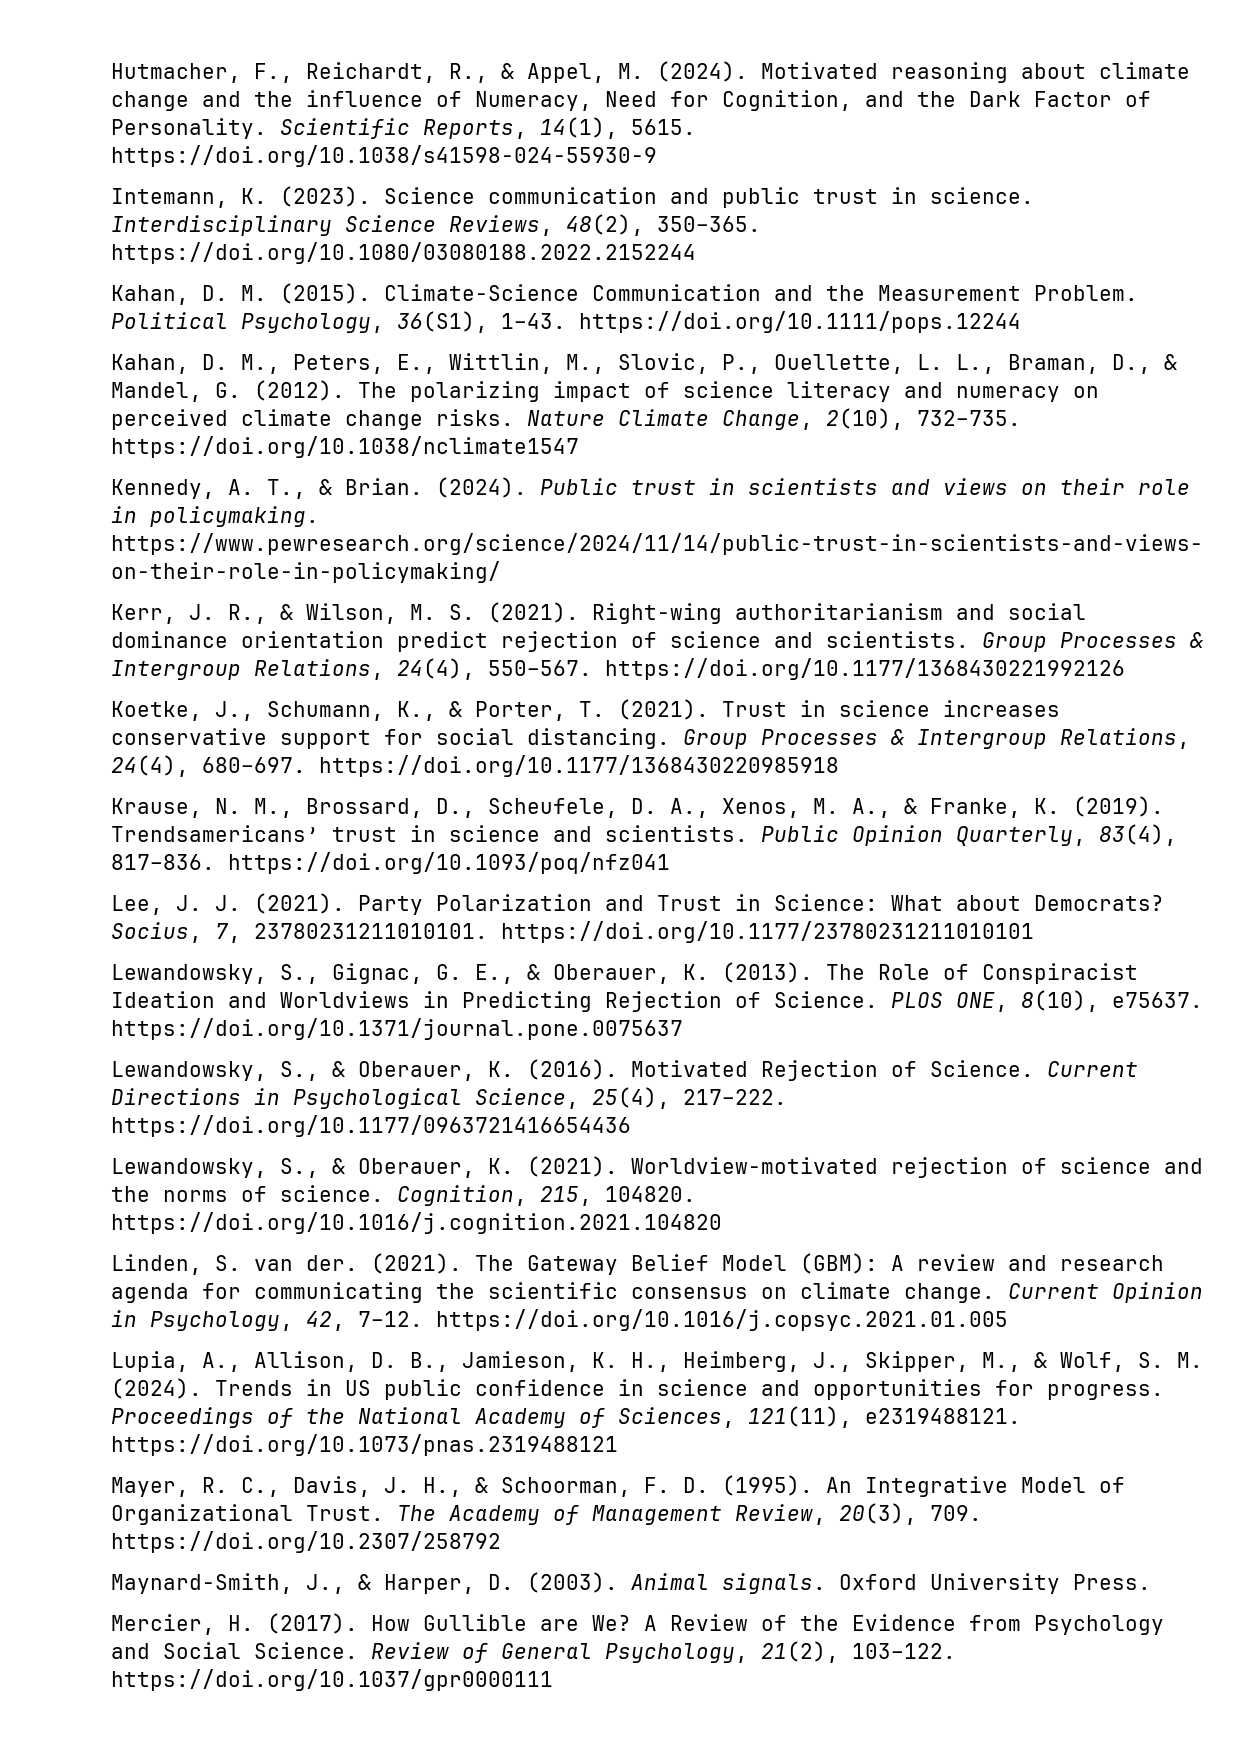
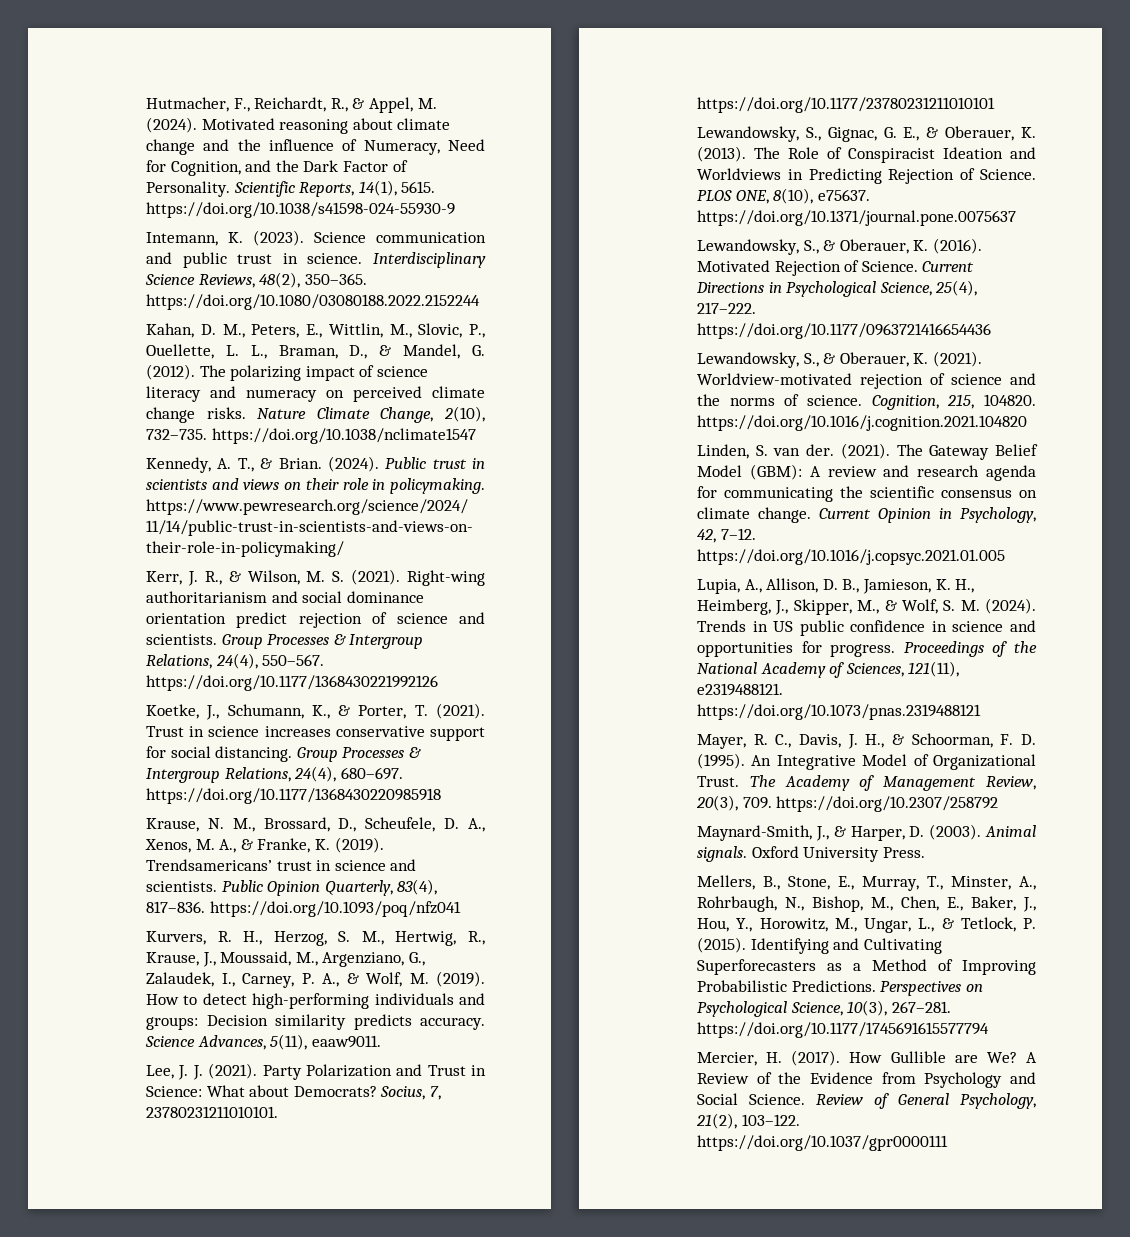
[110,283,1138,305] [110,311,1021,333] // Kahan, D. M. (2015). Climate-Science Communication and the Measurement Problem. Political Psychology, 36(S1), 1–43. https://doi.org/10.1111/pops.12244 -> (481, 302) none
(670, 863) none -> [146,931,485,946] [146,951,426,967] [146,971,485,988] [146,993,485,1009] [146,1014,485,1030] [145,1034,381,1050] // Kurvers, R. H., Herzog, S. M., Hertwig, R., Krause, J., Moussaid, M., Argenziano, G., Zalaudek, I., Carney, P. A., & Wolf, M. (2019). How to detect high-performing individuals and groups: Decision similarity predicts accuracy. Science Advances, 5(11), eaaw9011.
(1151, 1582) none -> [697,875,1036,891] [697,896,1036,912] [697,917,1036,933] [697,937,942,954] [697,959,1036,975] [697,980,983,996] [697,1000,951,1017] [697,1022,990,1038] // Mellers, B., Stone, E., Murray, T., Minster, A., Rohrbaugh, N., Bishop, M., Chen, E., Baker, J., Hou, Y., Horowitz, M., Ungar, L., & Tetlock, P. (2015). Identifying and Cultivating Superforecasters as a Method of Improving Probabilistic Predictions. Perspectives on Psychological Science, 10(3), 267–281. https://doi.org/10.1177/1745691615577794

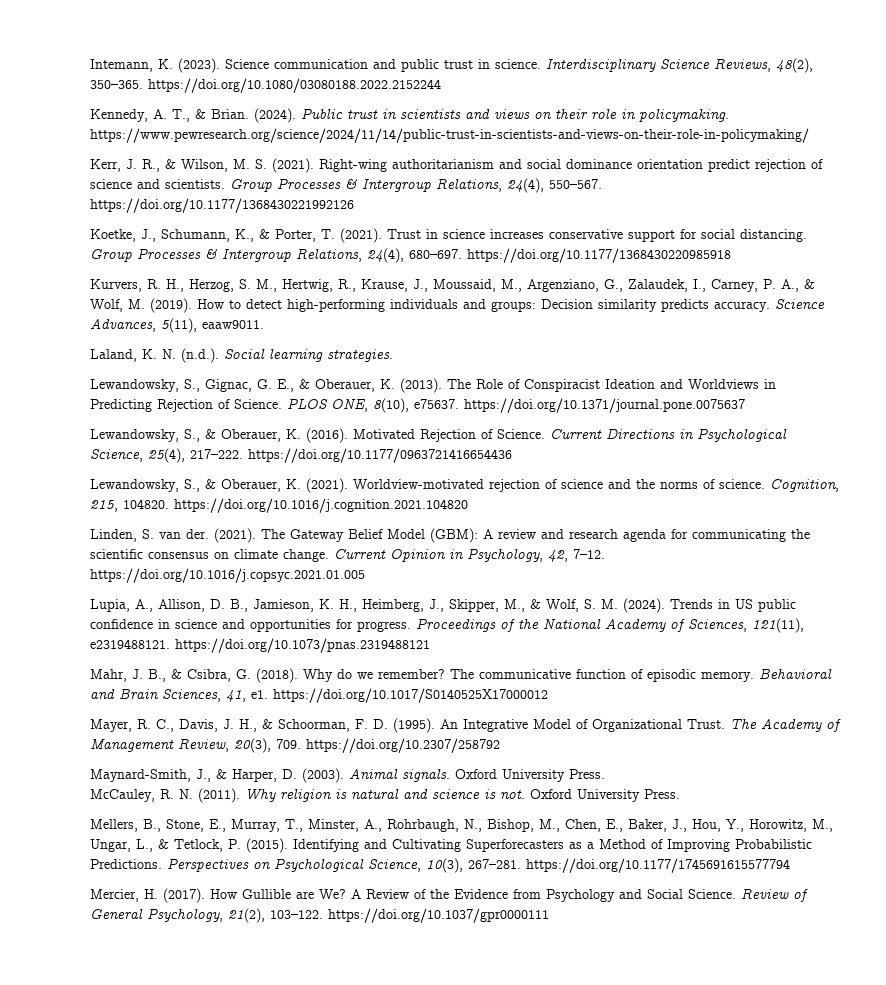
[146,97,437,113] [146,117,451,134] [146,139,485,155] [146,160,408,176] [146,180,436,197] [146,202,456,218] Hutmacher, F., Reichardt, R., & Appel, M. (2024). Motivated reasoning about climate change and the influence of Numeracy, Need for Cognition, and the Dark Factor of Personality. Scientific Reports, 14(1), 5615. https://doi.org/10.1038/s41598-024-55930-9 // -> (90, 65) none
[146,323,485,338] [146,344,485,359] [146,364,429,381] [146,386,485,402] [146,406,485,423] [146,428,476,444] // Kahan, D. M., Peters, E., Wittlin, M., Slovic, P., Ouellette, L. L., Braman, D., & Mandel, G. (2012). The polarizing impact of science literacy and numeracy on perceived climate change risks. Nature Climate Change, 2(10), 732–735. https://doi.org/10.1038/nclimate1547 -> (442, 85) none
[146,817,485,832] [145,837,384,853] [146,859,417,871] [146,879,438,896] [146,901,461,917] // Krause, N. M., Brossard, D., Scheufele, D. A., Xenos, M. A., & Franke, K. (2019). Trendsamericans’ trust in science and scientists. Public Opinion Quarterly, 83(4), 817–836. https://doi.org/10.1093/poq/nfz041 -> (732, 255) none
[146,1063,486,1080] [146,1085,442,1100] [146,1106,279,1118] [697,97,996,113] Lee, J. J. (2021). Party Polarization and Trust in Science: What about Democrats? Socius, 7, 23780231211010101. https://doi.org/10.1177/23780231211010101 -> [90,348,394,363] Laland, K. N. (n.d.). Social learning strategies.
(982, 712) none -> [90,668,833,683] [90,688,549,703] // Mahr, J. B., & Csibra, G. (2018). Why do we remember? The communicative function of episodic memory. Behavioral and Brain Sciences, 41, e1. https://doi.org/10.1017/S0140525X17000012
(925, 852) none -> [90,788,681,803] // McCauley, R. N. (2011). Why religion is natural and science is not. Oxford University Press.

